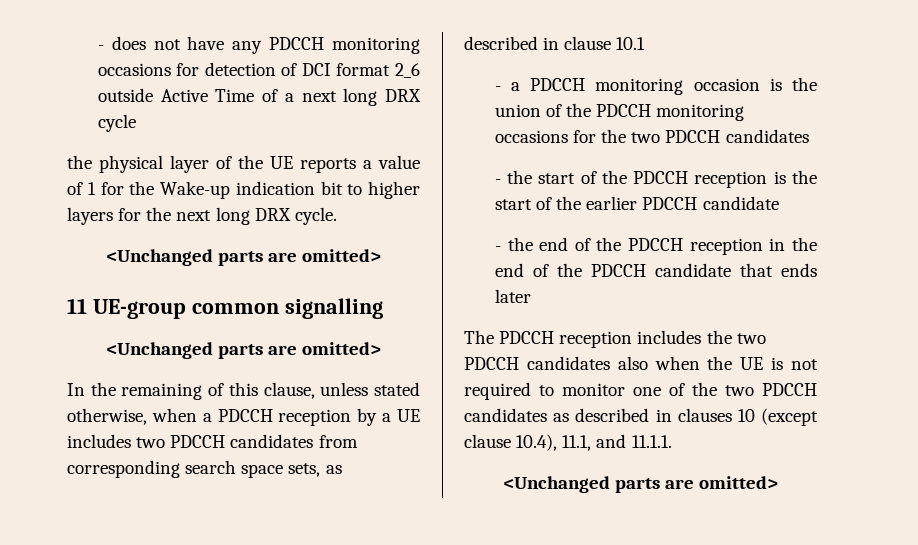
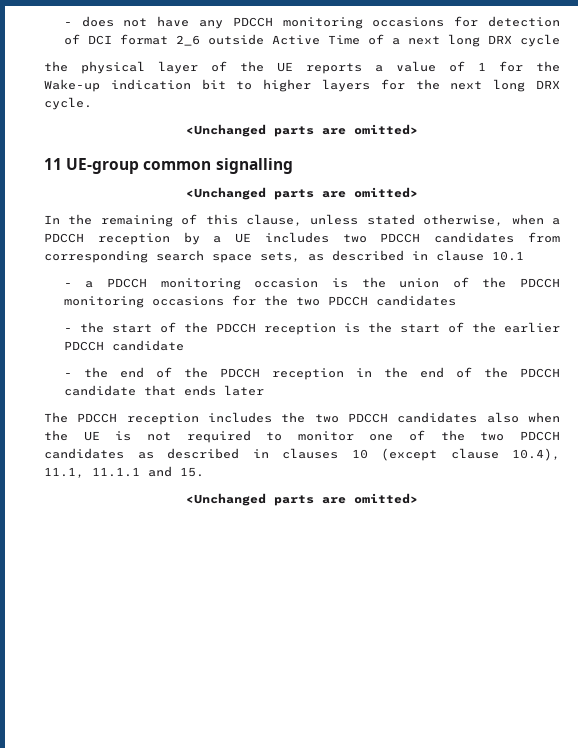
[596,434,672,448] and 11.1.1. -> [92,466,204,477] 11.1.1 and 15.

